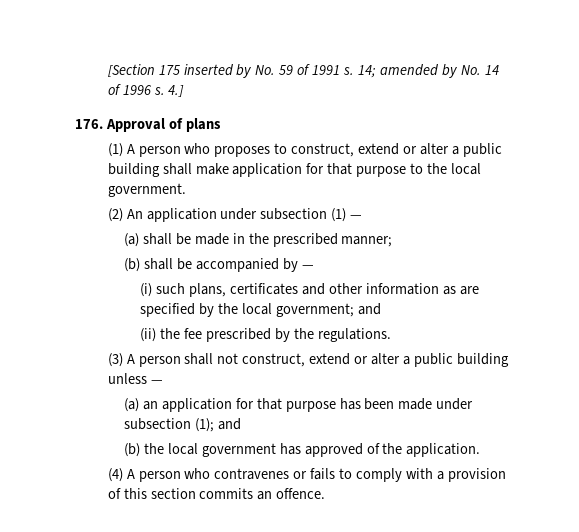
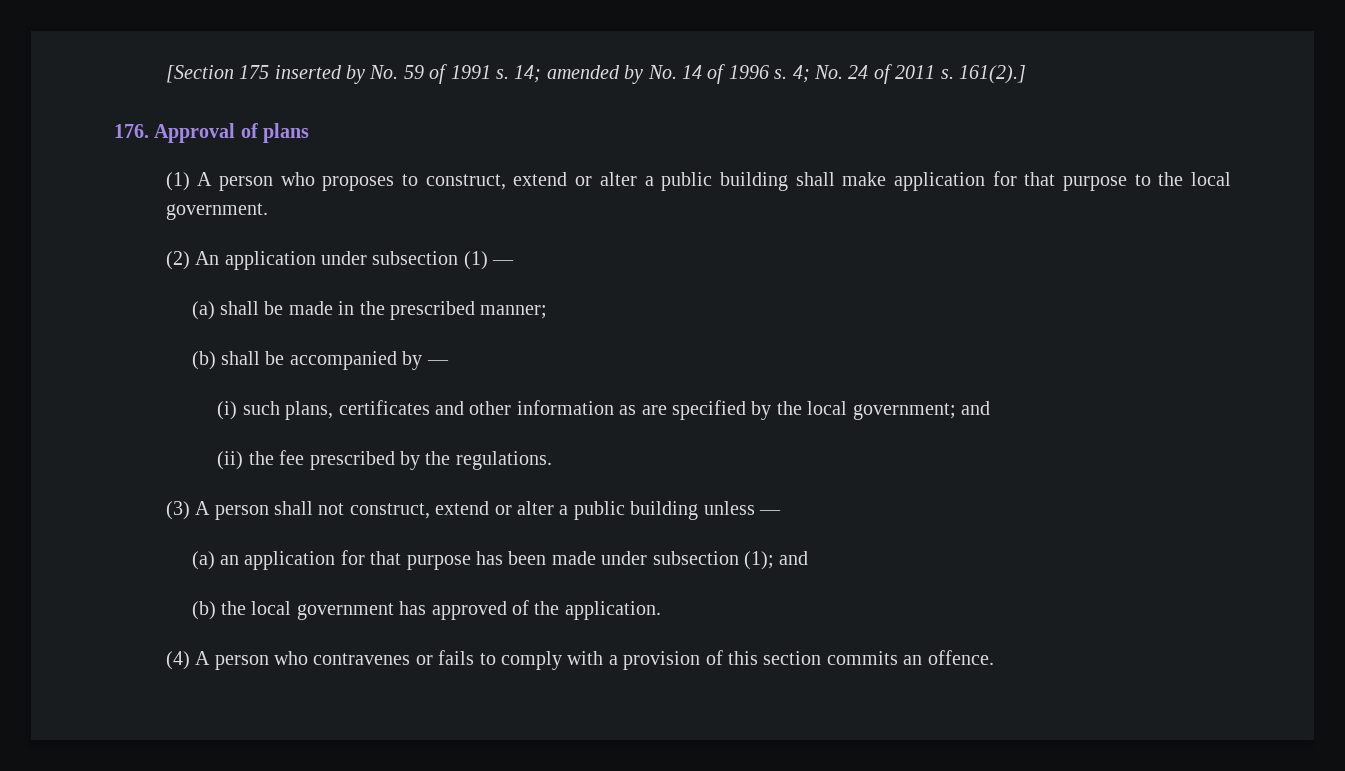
[168,85,185,97] 4.] -> [792,64,1026,84] 4; No. 24 of 2011 s. 161(2).]

